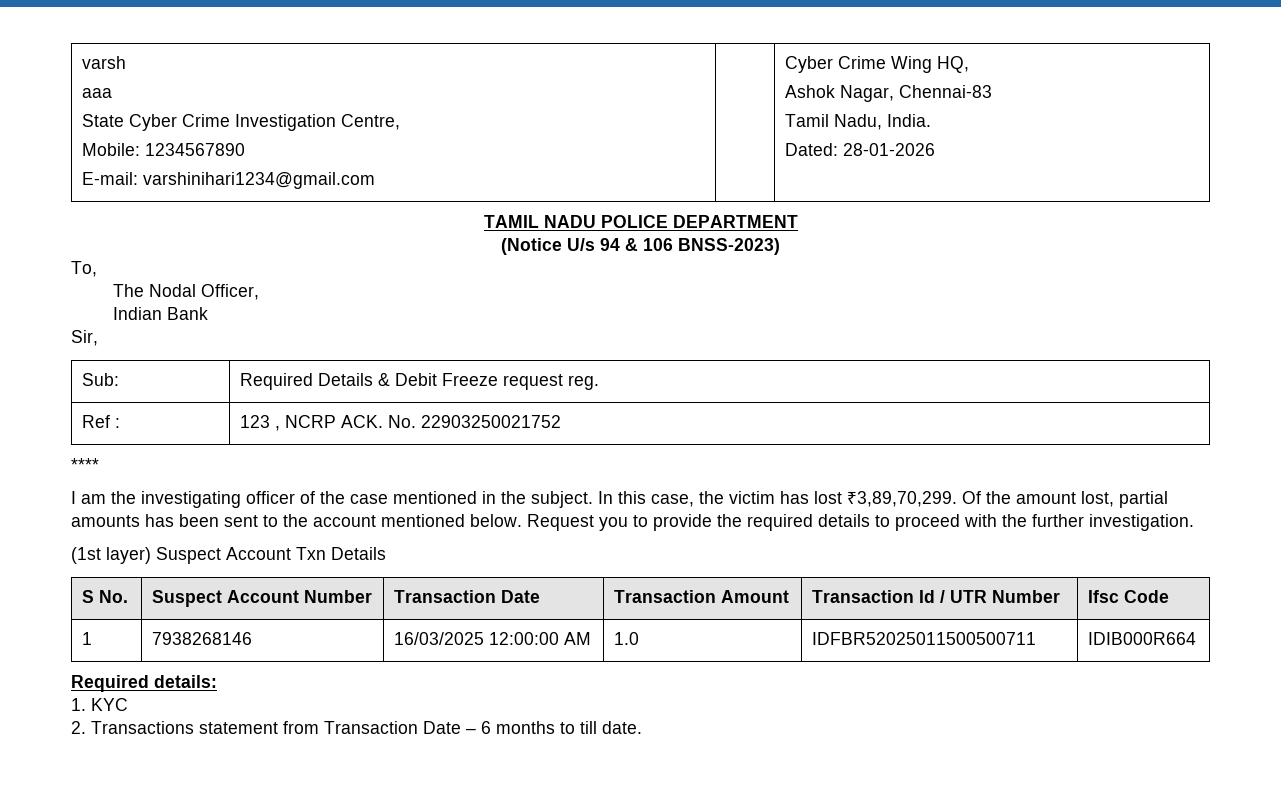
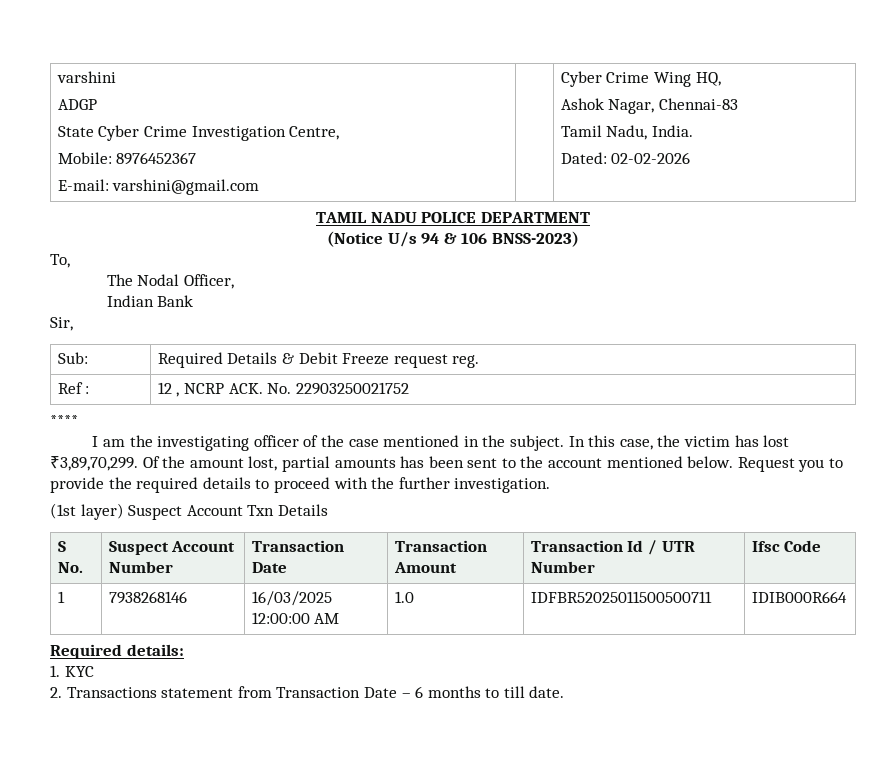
[82,56,127,69] [82,88,113,98] varsh // aaa -> [56,71,116,83] [57,99,97,110] varshini // ADGP
[145,143,246,156] 1234567890 -> [116,152,197,165] 8976452367
[143,172,376,189] varshinihari1234@gmail.com -> [112,179,260,195] varshini@gmail.com
[843,143,936,156] 28-01-2026 -> [611,152,691,164] 02-02-2026
[240,415,271,428] 123 -> [157,382,172,394] 12

